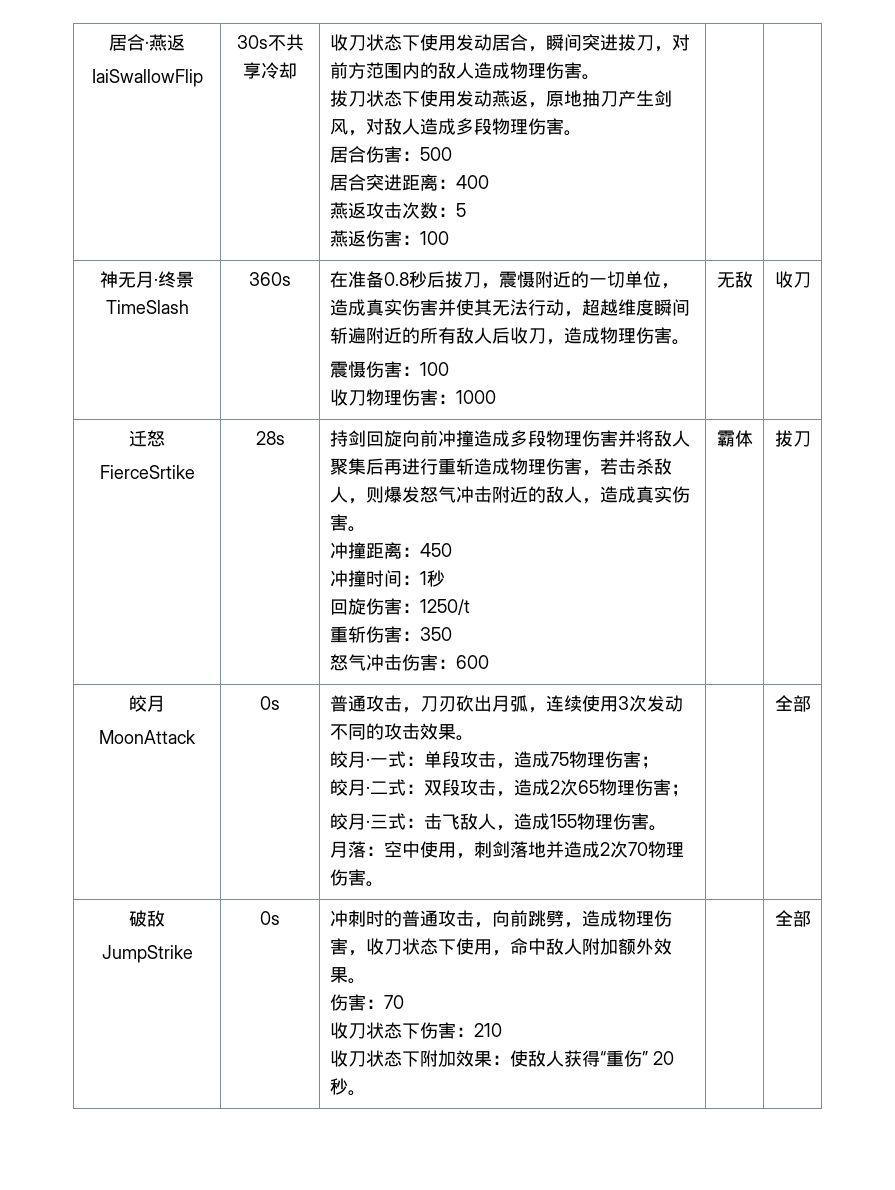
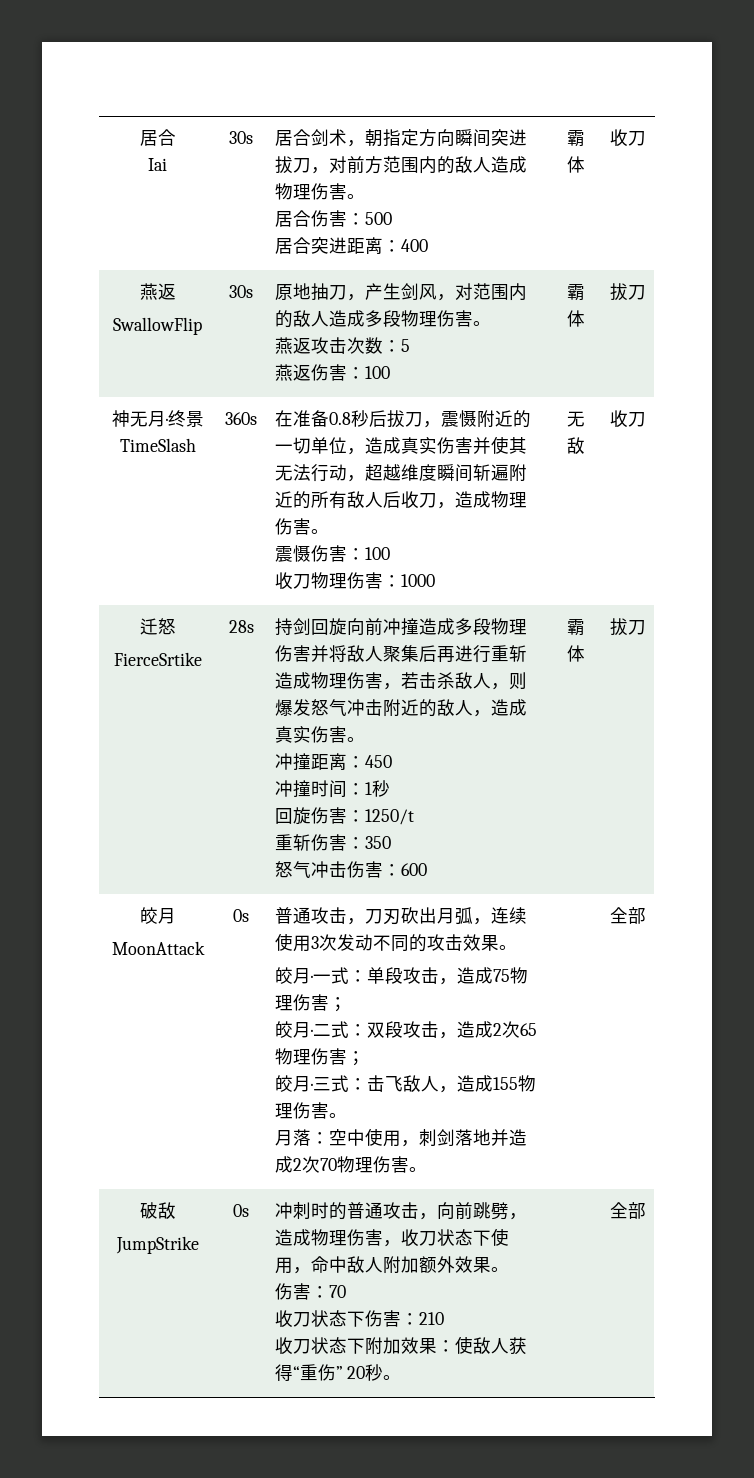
[109,34,185,51] [91,69,203,87] [236,34,304,51] [243,62,297,79] [329,34,546,52] 居合·燕返 // IaiSwallowFlip | 30s不共享冷却 | 收刀状态下使用发动居合， -> [139,129,176,146] [148,158,167,171] [229,131,253,144] [274,129,455,147] 居合 // Iai | 30s | 居合剑术，朝指定方向
[329,90,672,108] [329,118,582,136] // 拔刀状态下使用发动燕返，原地抽刀产生剑风，对敌人造成多段物理伤害。 -> (365, 196) none
(489, 182) none -> [566,130,585,147] [566,156,585,173] [610,129,646,147] [139,283,176,300] [113,317,202,335] [229,285,253,298] [274,283,527,301] [274,310,491,328] | 霸体 | 收刀 // 燕返 // SwallowFlip | 30s | 原地抽刀，产生剑风，对范围内的敌人造成多段物理伤害。
(449, 238) | -> [566,284,585,301] [566,310,585,327] [610,283,646,301] 霸体 | 拔刀

